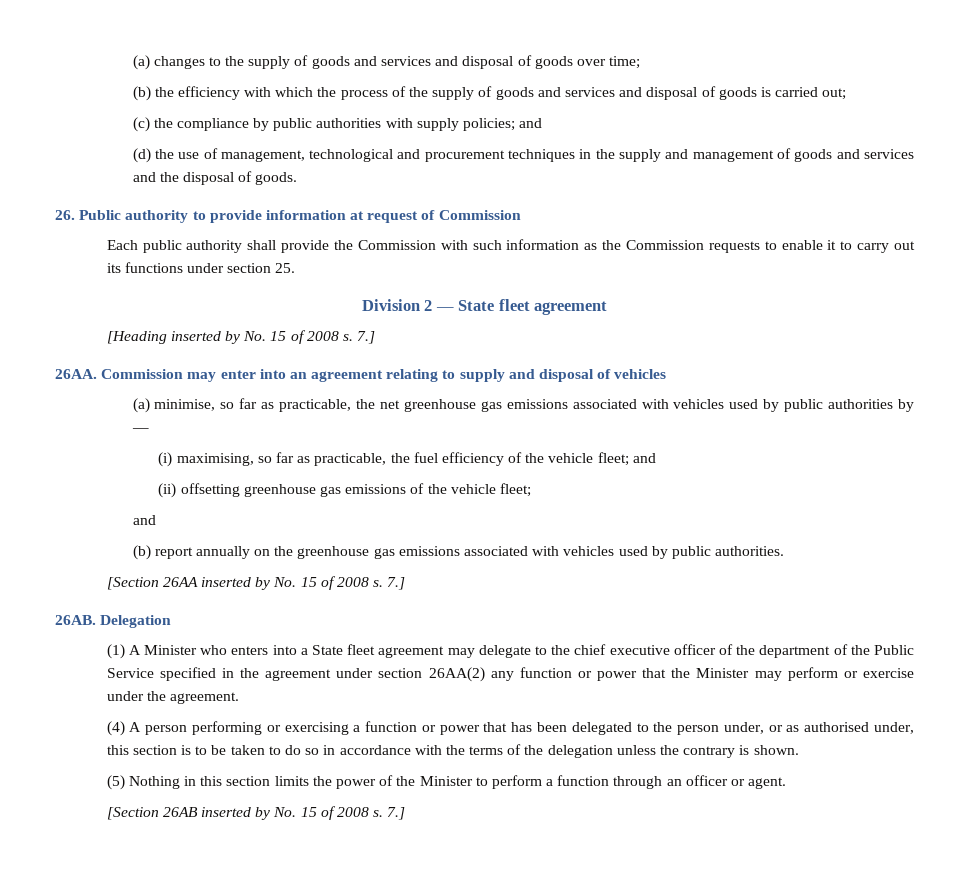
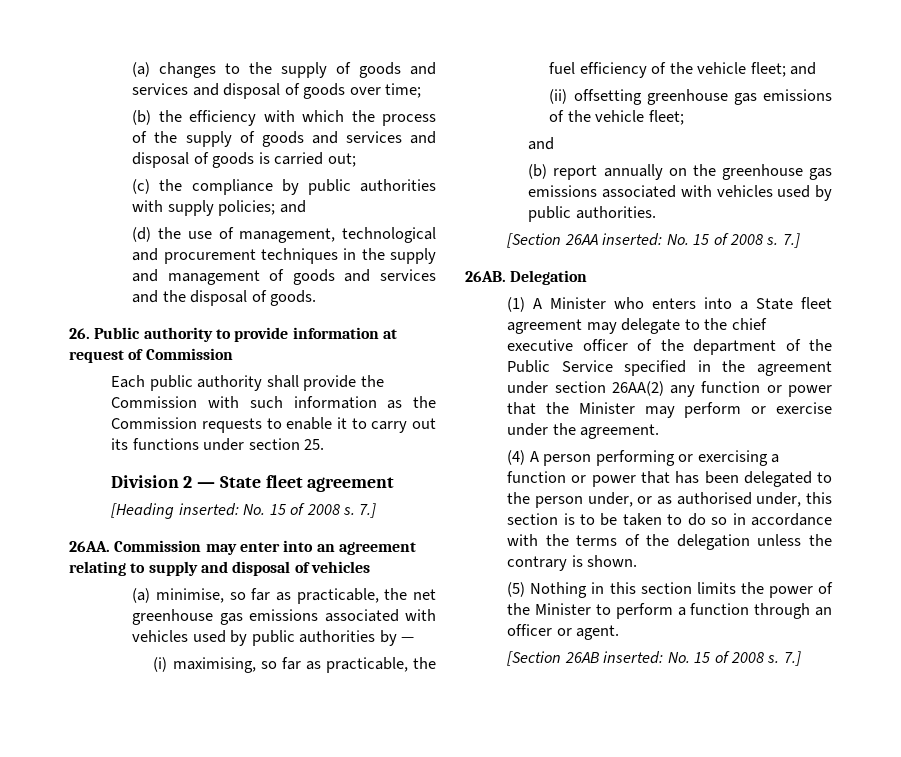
[170,331,241,344] inserted by -> [178,503,239,516] inserted:
[201,577,271,590] inserted by -> [602,233,663,246] inserted:
[201,807,271,820] inserted by -> [603,651,664,664] inserted:

